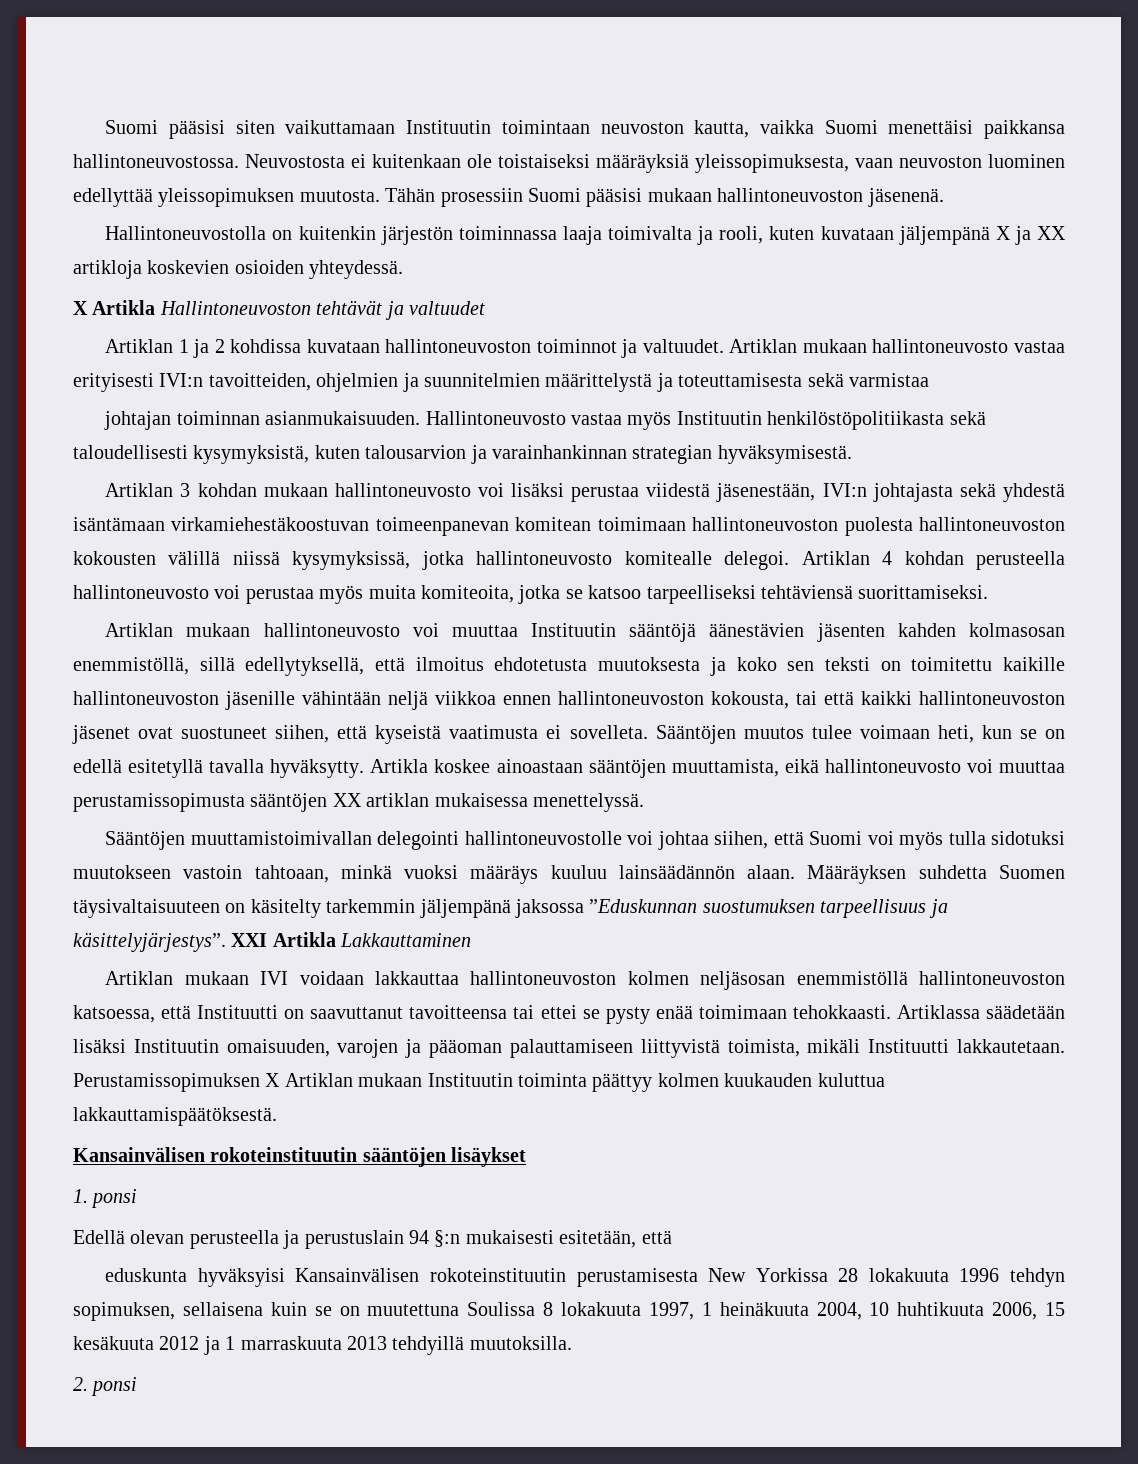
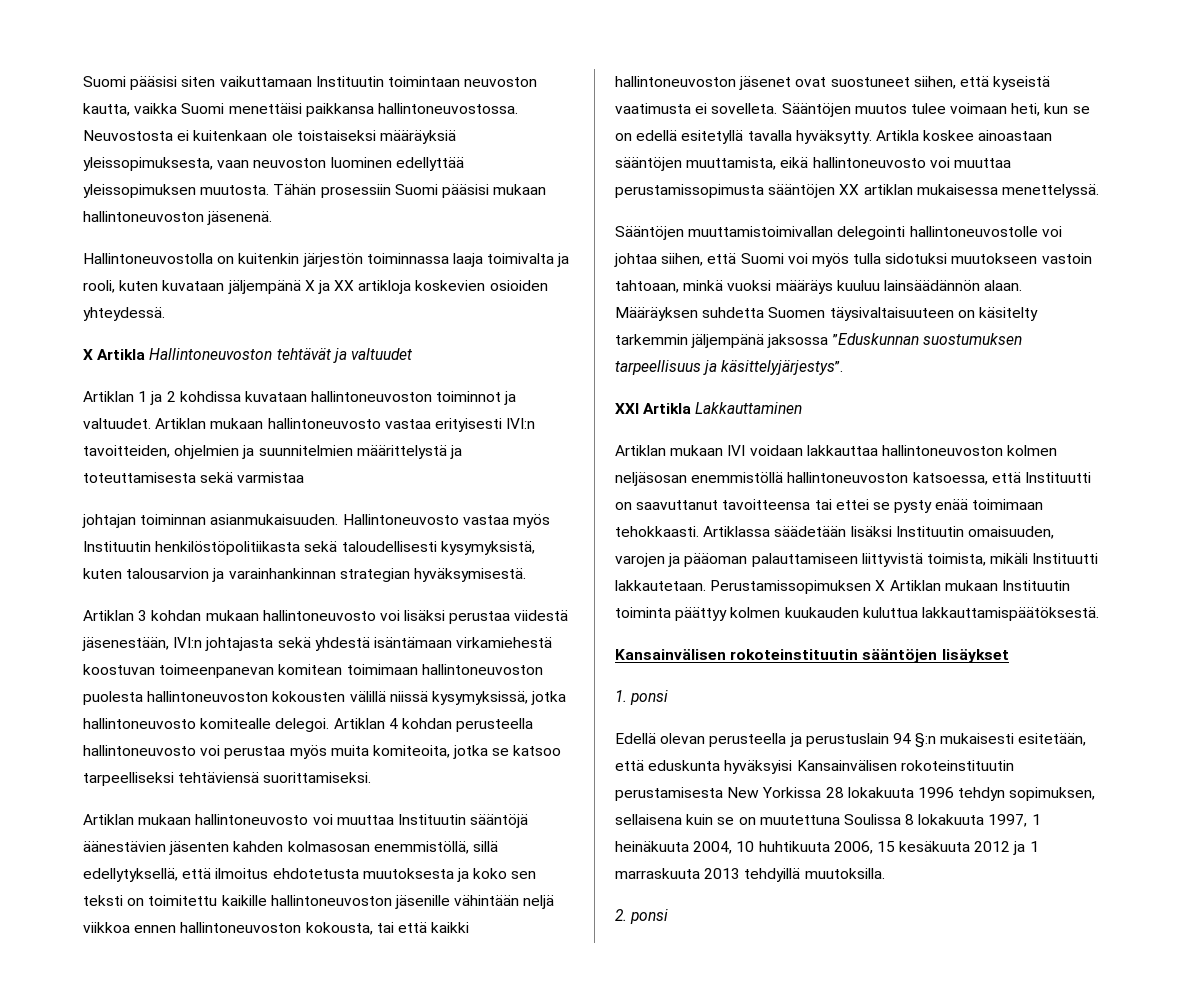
[171,517,370,531] virkamiehestäkoostuvan -> [456,637,553,648] [83,664,155,675] virkamiehestä koostuvan
(226, 942) none -> (844, 367) //
(672, 1237) // -> (644, 765) none

